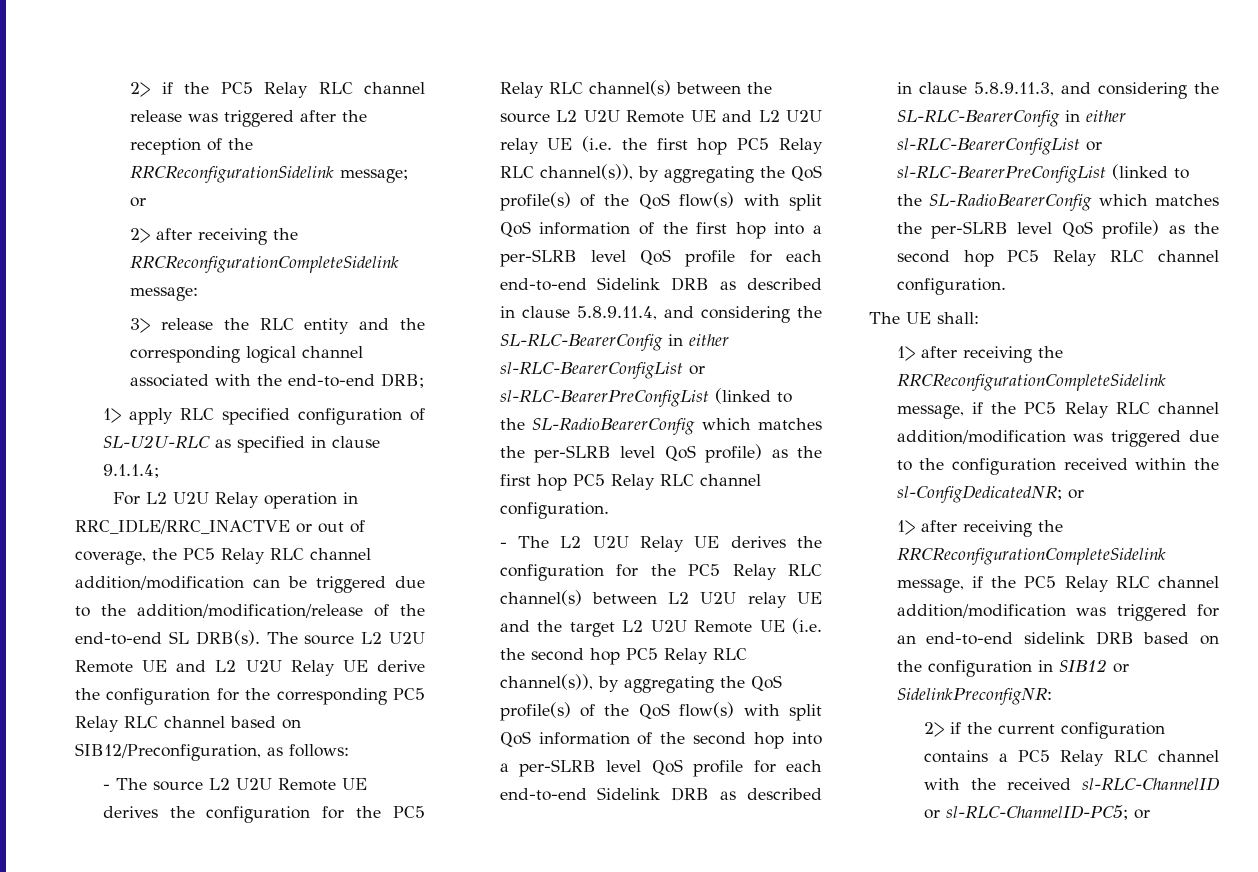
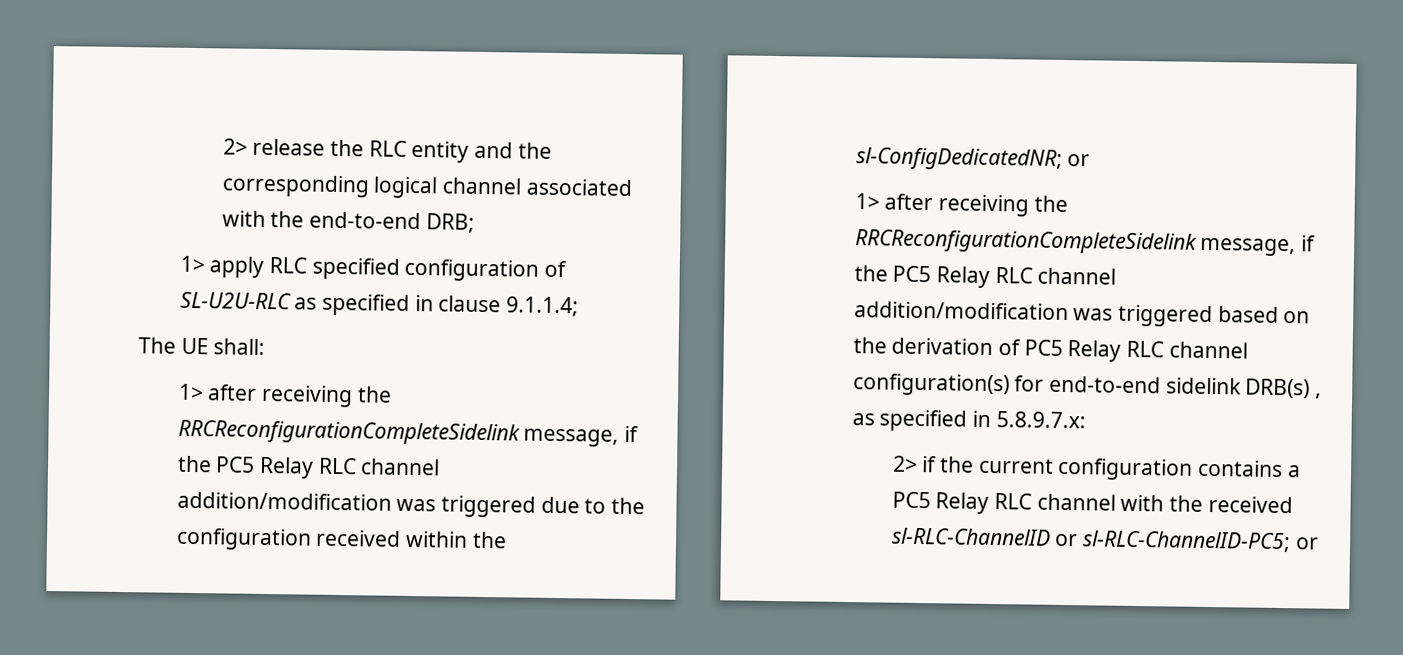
[130,82,426,98] [130,110,368,127] [130,138,254,155] [130,166,409,183] [130,197,147,207] [130,228,299,245] [130,256,400,273] [130,287,199,301] [130,318,151,333] 2> if the PC5 Relay RLC channel release was triggered after the reception of the RRCReconfigurationSidelink message; or // 2> after receiving the RRCReconfigurationCompleteSidelink message: // 3> -> [222,138,248,155] 2>
[113,492,359,509] [75,519,365,534] [75,548,371,565] [75,576,425,593] [75,604,425,618] [75,630,425,646] [75,660,425,676] [75,688,425,705] [75,716,301,732] [75,743,349,761] [102,778,367,791] [102,806,425,823] [499,80,772,98] [499,110,822,123] [499,136,823,155] [499,164,822,183] [499,192,822,211] [499,221,822,239] [499,249,822,267] [499,277,822,291] [499,306,822,323] [499,334,729,351] [499,362,705,379] [499,388,792,407] [499,418,822,435] [499,444,822,463] [499,474,761,491] [499,502,609,519] [499,536,822,552] [499,564,822,581] [499,590,822,608] [499,618,822,637] [499,648,747,665] [499,674,782,693] [499,702,822,721] [499,731,822,749] [499,759,822,777] [499,787,822,801] [896,82,1219,99] [896,110,1126,127] [896,138,1102,155] [896,164,1189,183] [896,194,1219,211] [896,220,1219,239] [896,250,1219,267] [896,278,1006,295] // For L2 U2U Relay operation in RRC_IDLE/RRC_INACTVE or out of coverage, the PC5 Relay RLC channel addition/modification can be triggered due to the addition/modification/release of the end-to-end SL DRB(s). The source L2 U2U Remote UE and L2 U2U Relay UE derive the configuration for the corresponding PC5 Relay RLC channel based on SIB12/Preconfiguration, as follows: // - The source L2 U2U Remote UE derives the configuration for the PC5 Relay RLC channel(s) between the source L2 U2U Remote UE and L2 U2U relay UE (i.e. the first hop PC5 Relay RLC channel(s)), by aggregating the QoS profile(s) of the QoS flow(s) with split QoS information of the first hop into a per-SLRB level QoS profile for each end-to-end Sidelink DRB as described in clause 5.8.9.11.4, and considering the SL-RLC-BearerConfig in either sl-RLC-BearerConfigList or sl-RLC-BearerPreConfigList (linked to the SL-RadioBearerConfig which matches the per-SLRB level QoS profile) as the first hop PC5 Relay RLC channel configuration. // - The L2 U2U Relay UE derives the configuration for the PC5 Relay RLC channel(s) between L2 U2U relay UE and the target L2 U2U Remote UE (i.e. the second hop PC5 Relay RLC channel(s)), by aggregating the QoS profile(s) of the QoS flow(s) with split QoS information of the second hop into a per-SLRB level QoS profile for each end-to-end Sidelink DRB as described in clause 5.8.9.11.3, and considering the SL-RLC-BearerConfig in either sl-RLC-BearerConfigList or sl-RLC-BearerPreConfigList (linked to the SL-RadioBearerConfig which matches the per-SLRB level QoS profile) as the second hop PC5 Relay RLC channel configuration. -> (580, 306) none
[1197,604,1219,617] [896,631,1219,645] [896,659,1129,677] [896,688,1052,705] for an end-to-end sidelink DRB based on the configuration in SIB12 or SidelinkPreconfigNR: -> [1217,306,1311,324] [852,337,1248,362] [852,373,1323,399] [851,409,1086,432] based on the derivation of PC5 Relay RLC channel configuration(s) for end-to-end sidelink DRB(s) , as specified in 5.8.9.7.x:

